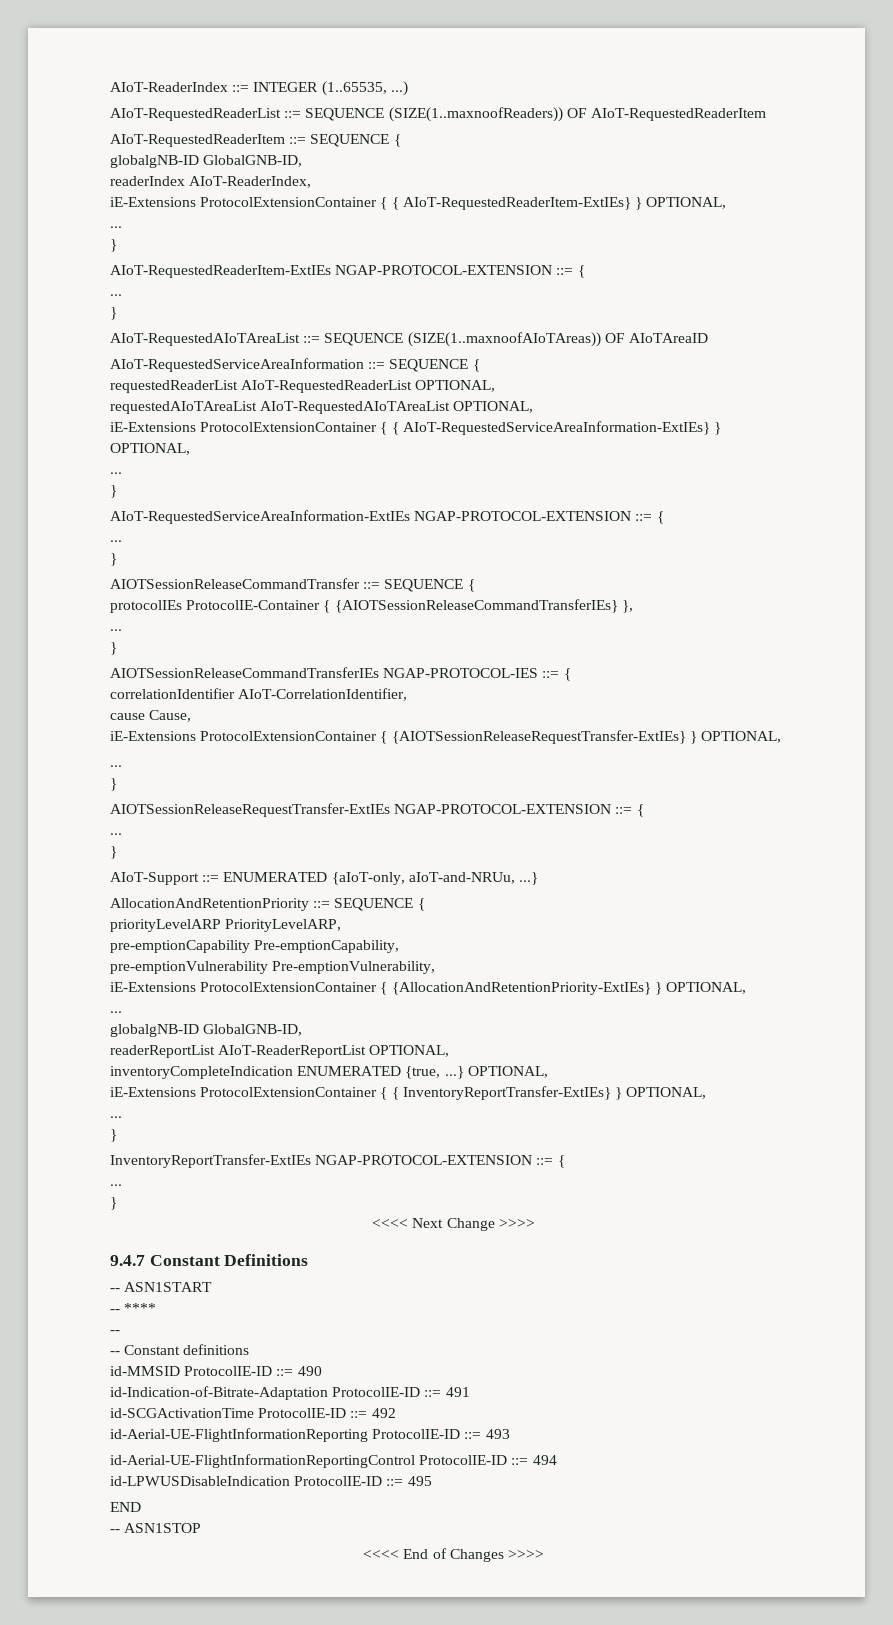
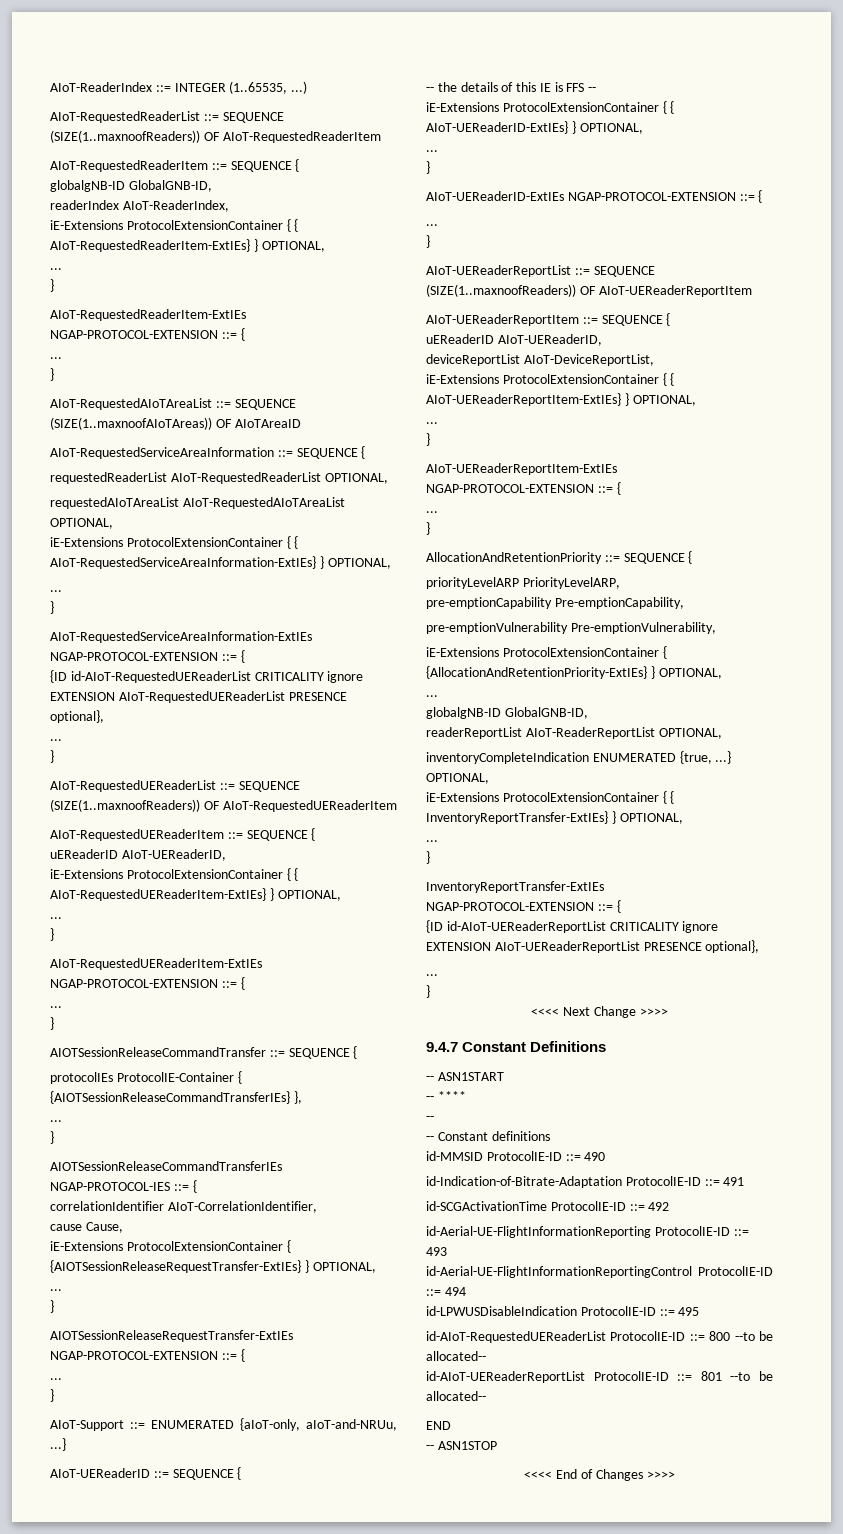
(664, 517) none -> [50,670,364,683] [50,691,347,703] [50,710,104,723] [50,739,62,741] [50,750,54,763] [50,780,300,792] [50,799,397,812] [50,828,316,841] [50,849,226,861] [50,868,299,881] [50,888,341,901] [50,917,62,919] [50,928,54,941] [50,958,262,970] [50,977,245,990] // {ID id-AIoT-RequestedUEReaderList CRITICALITY ignore EXTENSION AIoT-RequestedUEReaderList PRESENCE optional}, // ... // } // AIoT-RequestedUEReaderList ::= SEQUENCE (SIZE(1..maxnoofReaders)) OF AIoT-RequestedUEReaderItem // AIoT-RequestedUEReaderItem ::= SEQUENCE { // uEReaderID AIoT-UEReaderID, // iE-Extensions ProtocolExtensionContainer { { AIoT-RequestedUEReaderItem-ExtIEs} } OPTIONAL, // ... // } // AIoT-RequestedUEReaderItem-ExtIEs NGAP-PROTOCOL-EXTENSION ::= {
(538, 878) none -> [50,1467,242,1480] [426,82,597,92] [426,101,675,114] [426,121,643,134] [426,150,438,152] [426,161,430,174] [426,190,763,203] [426,224,438,226] [426,235,430,248] [426,265,655,277] [426,284,752,297] [426,313,671,326] [426,334,602,346] [426,354,654,366] [426,373,675,386] [426,393,696,406] [426,422,438,424] [426,433,430,446] [426,463,617,475] [426,482,621,495] [426,511,438,513] [426,522,430,535] // AIoT-UEReaderID ::= SEQUENCE { // -- the details of this IE is FFS -- // iE-Extensions ProtocolExtensionContainer { { AIoT-UEReaderID-ExtIEs} } OPTIONAL, // ... // } // AIoT-UEReaderID-ExtIEs NGAP-PROTOCOL-EXTENSION ::= { // ... // } // AIoT-UEReaderReportList ::= SEQUENCE (SIZE(1..maxnoofReaders)) OF AIoT-UEReaderReportItem // AIoT-UEReaderReportItem ::= SEQUENCE { // uEReaderID AIoT-UEReaderID, // deviceReportList AIoT-DeviceReportList, // iE-Extensions ProtocolExtensionContainer { { AIoT-UEReaderReportItem-ExtIEs} } OPTIONAL, // ... // } // AIoT-UEReaderReportItem-ExtIEs NGAP-PROTOCOL-EXTENSION ::= { // ... // }
(565, 1161) none -> [426,920,719,933] [426,940,760,953] // {ID id-AIoT-UEReaderReportList CRITICALITY ignore EXTENSION AIoT-UEReaderReportList PRESENCE optional},
(432, 1481) none -> [426,1331,773,1343] [426,1351,486,1361] [426,1371,773,1383] [426,1391,486,1401] // id-AIoT-RequestedUEReaderList ProtocolIE-ID ::= 800 --to be allocated-- // id-AIoT-UEReaderReportList ProtocolIE-ID ::= 801 --to be allocated--

